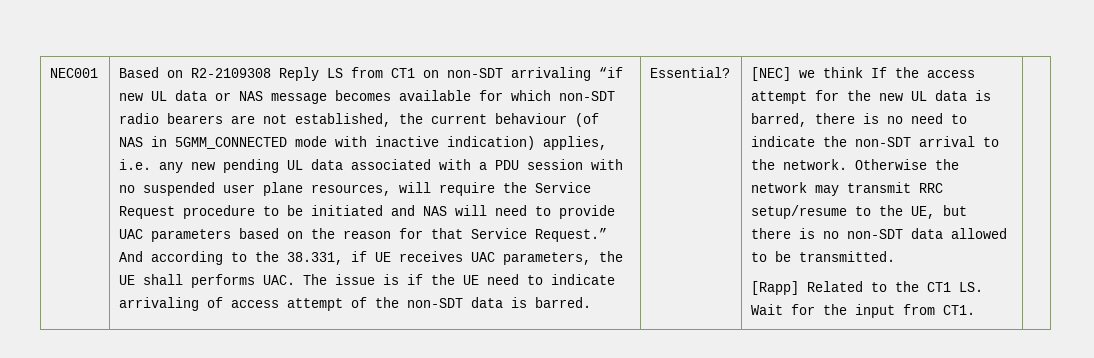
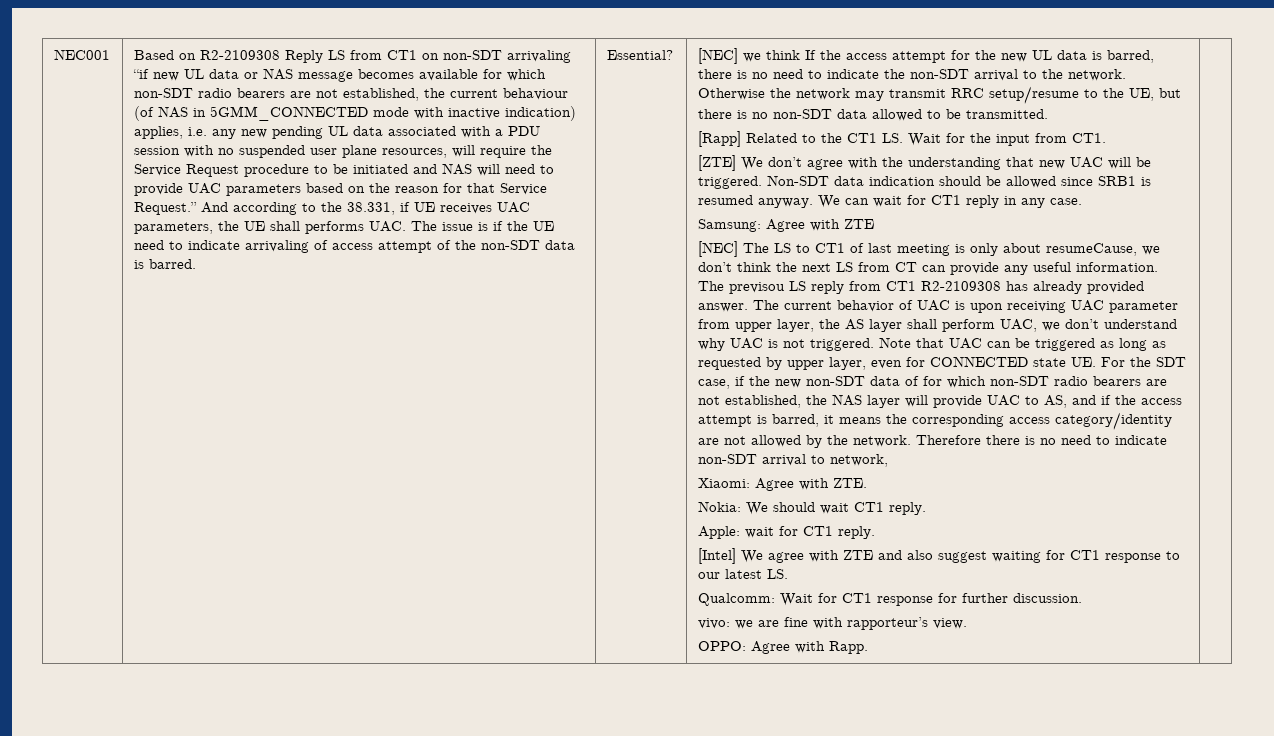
(976, 310) none -> [697,155,1151,171] [697,175,1151,189] [697,195,1082,208] [697,219,874,232] [697,241,1160,257] [697,262,1158,275] [697,281,1144,294] [697,300,1178,313] [697,319,1177,332] [697,337,1166,351] [697,356,1186,370] [697,376,1167,389] [697,394,1182,408] [697,412,1172,430] [697,435,1167,448] [697,454,888,467] [697,478,867,491] [697,501,926,515] [697,526,875,539] [697,548,1180,564] [697,569,788,579] [697,593,1082,606] [697,617,967,630] [697,641,868,654] // [ZTE] We don’t agree with the understanding that new UAC will be triggered. Non-SDT data indication should be allowed since SRB1 is resumed anyway. We can wait for CT1 reply in any case. // Samsung: Agree with ZTE // [NEC] The LS to CT1 of last meeting is only about resumeCause, we don’t think the next LS from CT can provide any useful information. The previsou LS reply from CT1 R2-2109308 has already provided answer. The current behavior of UAC is upon receiving UAC parameter from upper layer, the AS layer shall perform UAC, we don’t understand why UAC is not triggered. Note that UAC can be triggered as long as requested by upper layer, even for CONNECTED state UE. For the SDT case, if the new non-SDT data of for which non-SDT radio bearers are not established, the NAS layer will provide UAC to AS, and if the access attempt is barred, it means the corresponding access category/identity are not allowed by the network. Therefore there is no need to indicate non-SDT arrival to network, // Xiaomi: Agree with ZTE. // Nokia: We should wait CT1 reply. // Apple: wait for CT1 reply. // [Intel] We agree with ZTE and also suggest waiting for CT1 response to our latest LS. // Qualcomm: Wait for CT1 response for further discussion. // vivo: we are fine with rapporteur’s view. // OPPO: Agree with Rapp.

